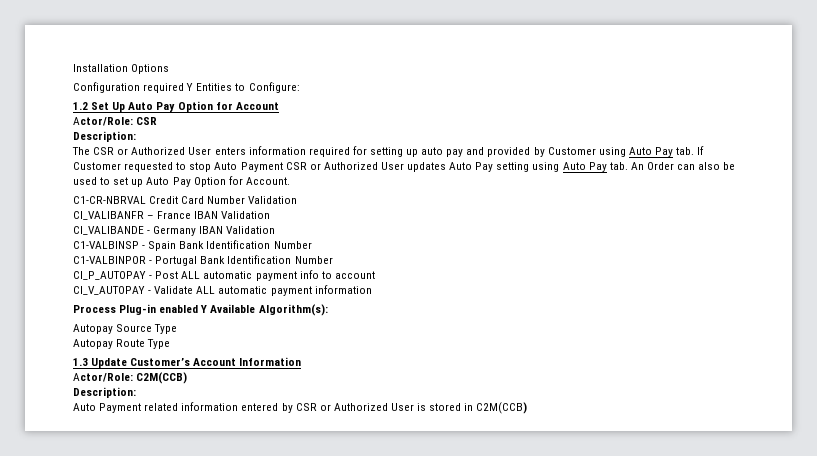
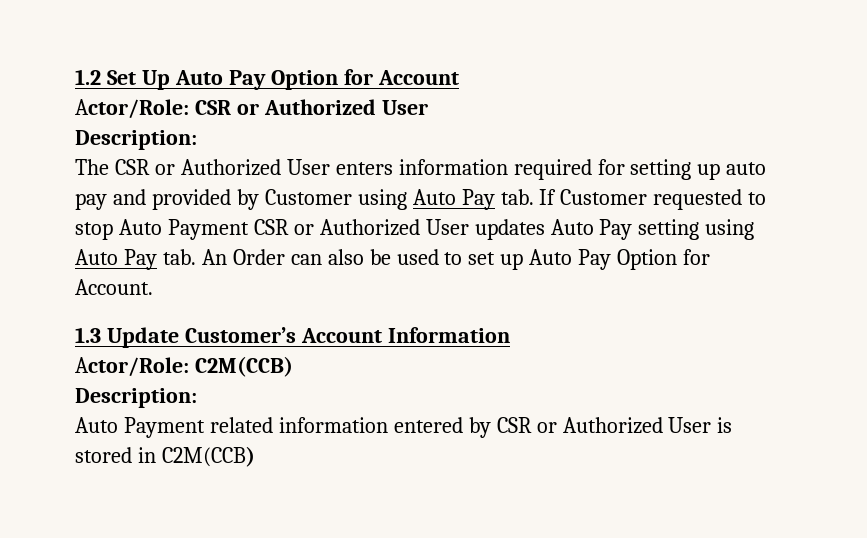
[73,64,170,74] [73,82,300,93] Installation Options // Configuration required Y Entities to Configure: // -> (75, 77) none
(158, 121) none -> [236,99,428,115] or Authorized User
[73,196,298,204] [73,211,271,220] [73,226,276,236] [73,240,312,251] [73,255,333,266] [73,270,375,281] [73,285,372,296] [73,304,328,316] [73,324,178,334] [73,339,171,349] // C1-CR-NBRVAL Credit Card Number Validation // CI_VALIBANFR – France IBAN Validation // CI_VALIBANDE - Germany IBAN Validation // C1-VALBINSP - Spain Bank Identification Number // C1-VALBINPOR - Portugal Bank Identification Number // CI_P_AUTOPAY - Post ALL automatic payment info to account // CI_V_AUTOPAY - Validate ALL automatic payment information // Process Plug-in enabled Y Available Algorithm(s): // Autopay Source Type // Autopay Route Type -> (153, 287) none

